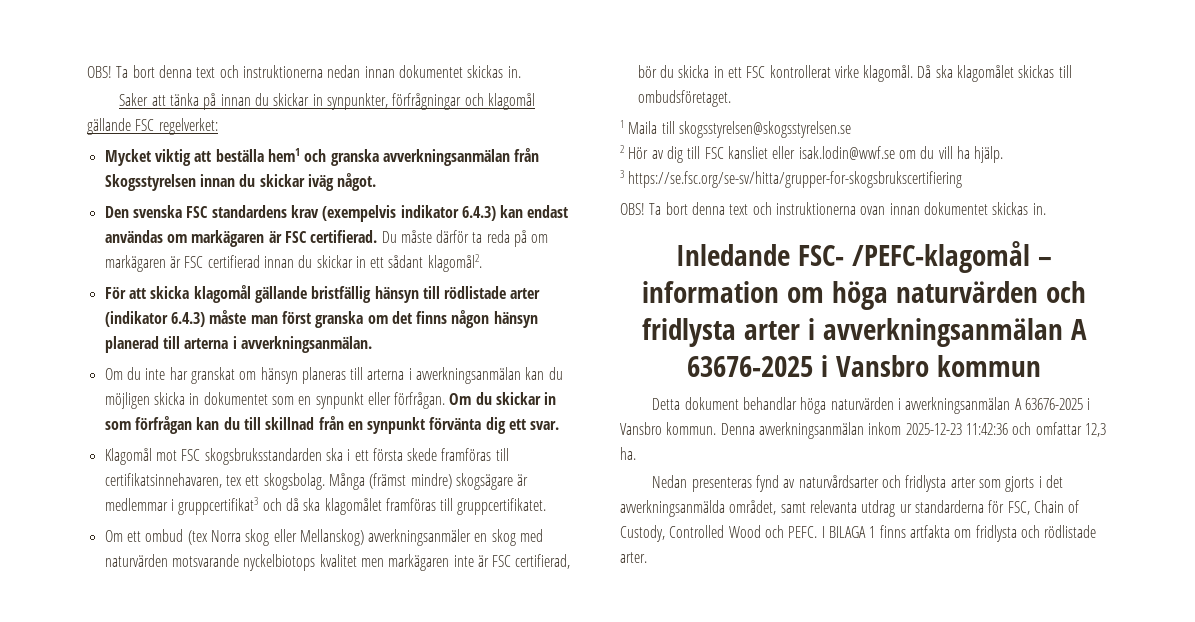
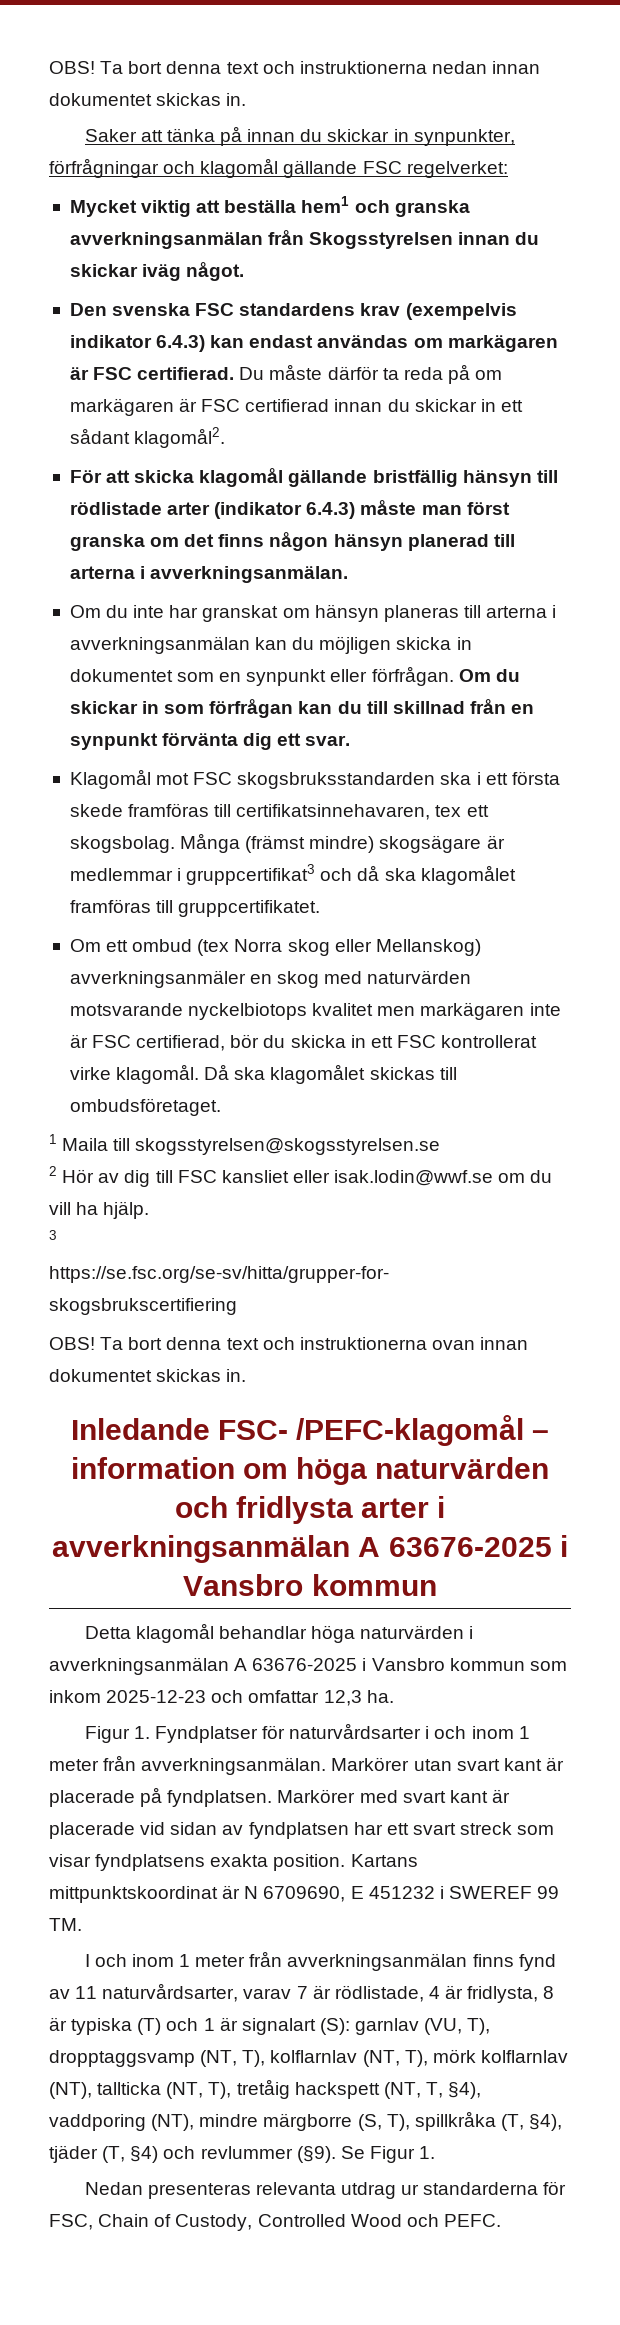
[684,397,739,410] dokument -> [135,1623,214,1643] klagomål
[666,422,864,439] kommun. Denna avverkningsanmälan -> [449,1658,567,1671] kommun som
[965,423,1008,435] 11:42:36 -> (207, 1696) none
[652,475,1063,492] [620,500,806,517] Nedan presenteras fynd av naturvårdsarter och fridlysta arter som gjorts i det avverkningsanmälda området, samt -> [84,1723,530,1743] [49,1755,564,1775] [49,1787,510,1807] [49,1822,555,1839] [49,1854,418,1871] [49,1885,560,1903] [49,1918,82,1931] [84,1951,556,1971] [49,1983,555,2003] [49,2017,491,2035] [49,2049,568,2067] [49,2079,482,2099] [49,2111,563,2131] [49,2145,436,2163] [84,2182,251,2199] Figur 1. Fyndplatser för naturvårdsarter i och inom 1 meter från avverkningsanmälan. Markörer utan svart kant är placerade på fyndplatsen. Markörer med svart kant är placerade vid sidan av fyndplatsen har ett svart streck som visar fyndplatsens exakta position. Kartans mittpunktskoordinat är N 6709690, E 451232 i SWEREF 99 TM. // I och inom 1 meter från avverkningsanmälan finns fynd av 11 naturvårdsarter, varav 7 är rödlistade, 4 är fridlysta, 8 är typiska (T) och 1 är signalart (S): garnlav (VU, T), dropptaggsvamp (NT, T), kolflarnlav (NT, T), mörk kolflarnlav (NT), tallticka (NT, T), tretåig hackspett (NT, T, §4), vaddporing (NT), mindre märgborre (S, T), spillkråka (T, §4), tjäder (T, §4) och revlummer (§9). Se Figur 1. // Nedan presenteras
[821,525,1097,542] [620,552,647,563] I BILAGA 1 finns artfakta om fridlysta och rödlistade arter. -> (501, 2220) none

